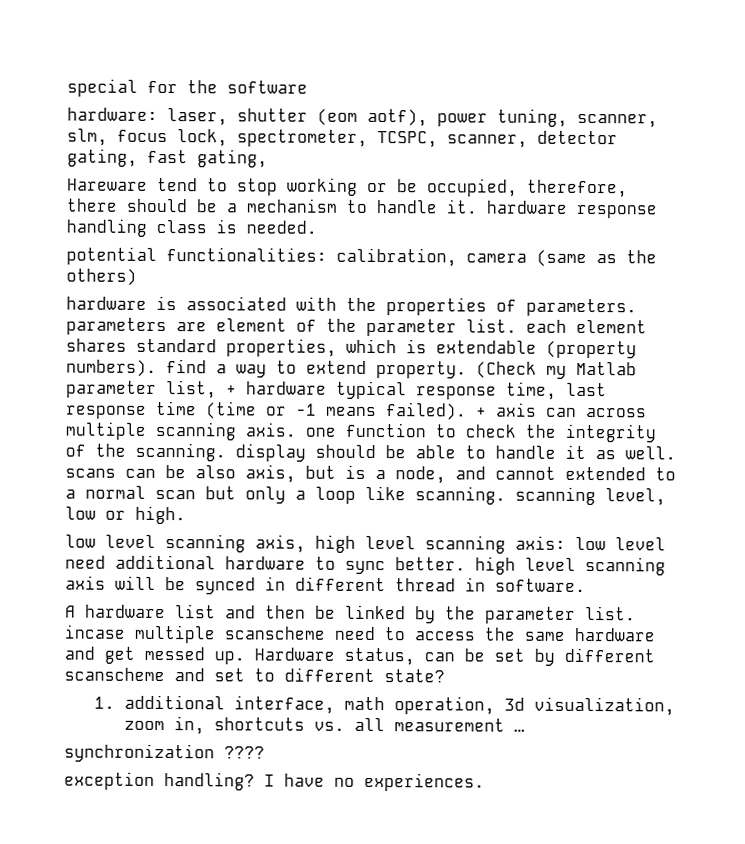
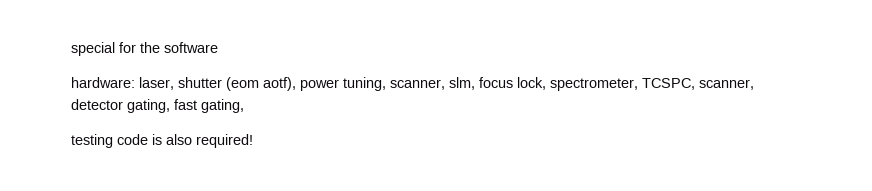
[67,177,628,198] [66,198,658,219] [66,218,317,237] [66,246,657,268] [66,268,137,286] [66,295,637,317] [66,317,647,337] [66,338,637,359] [66,359,637,379] [66,380,607,400] [66,400,647,421] [65,421,656,443] [65,442,676,462] [65,464,676,484] [65,485,666,506] [65,505,186,525] [65,534,666,554] [65,554,666,576] [65,575,586,595] [65,604,636,624] [64,624,656,644] [64,646,655,666] [64,667,445,683] [93,694,675,716] [123,716,525,735] [64,743,265,763] [64,771,485,792] Hareware tend to stop working or be occupied, therefore, there should be a mechanism to handle it. hardware response handling class is needed. // potential functionalities: calibration, camera (same as the others) // hardware is associated with the properties of parameters. parameters are element of the parameter list. each element shares standard properties, which is extendable (property numbers). find a way to extend property. (Check my Matlab parameter list, + hardware typical response time, last response time (time or -1 means failed). + axis can across multiple scanning axis. one function to check the integrity of the scanning. display should be able to handle it as well. scans can be also axis, but is a node, and cannot extended to a normal scan but only a loop like scanning. scanning level, low or high. // low level scanning axis, high level scanning axis: low level need additional hardware to sync better. high level scanning axis will be synced in different thread in software. // A hardware list and then be linked by the parameter list. incase multiple scanscheme need to access the same hardware and get messed up. Hardware status, can be set by different scanscheme and set to different state? // 1. additional interface, math operation, 3d visualization, zoom in, shortcuts vs. all measurement … // synchronization ???? // exception handling? I have no experiences. -> [71,134,253,148] testing code is also required!

